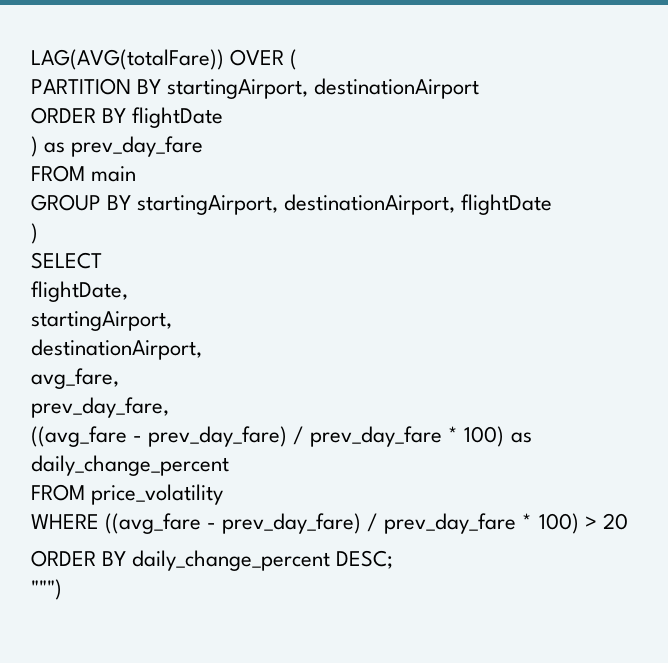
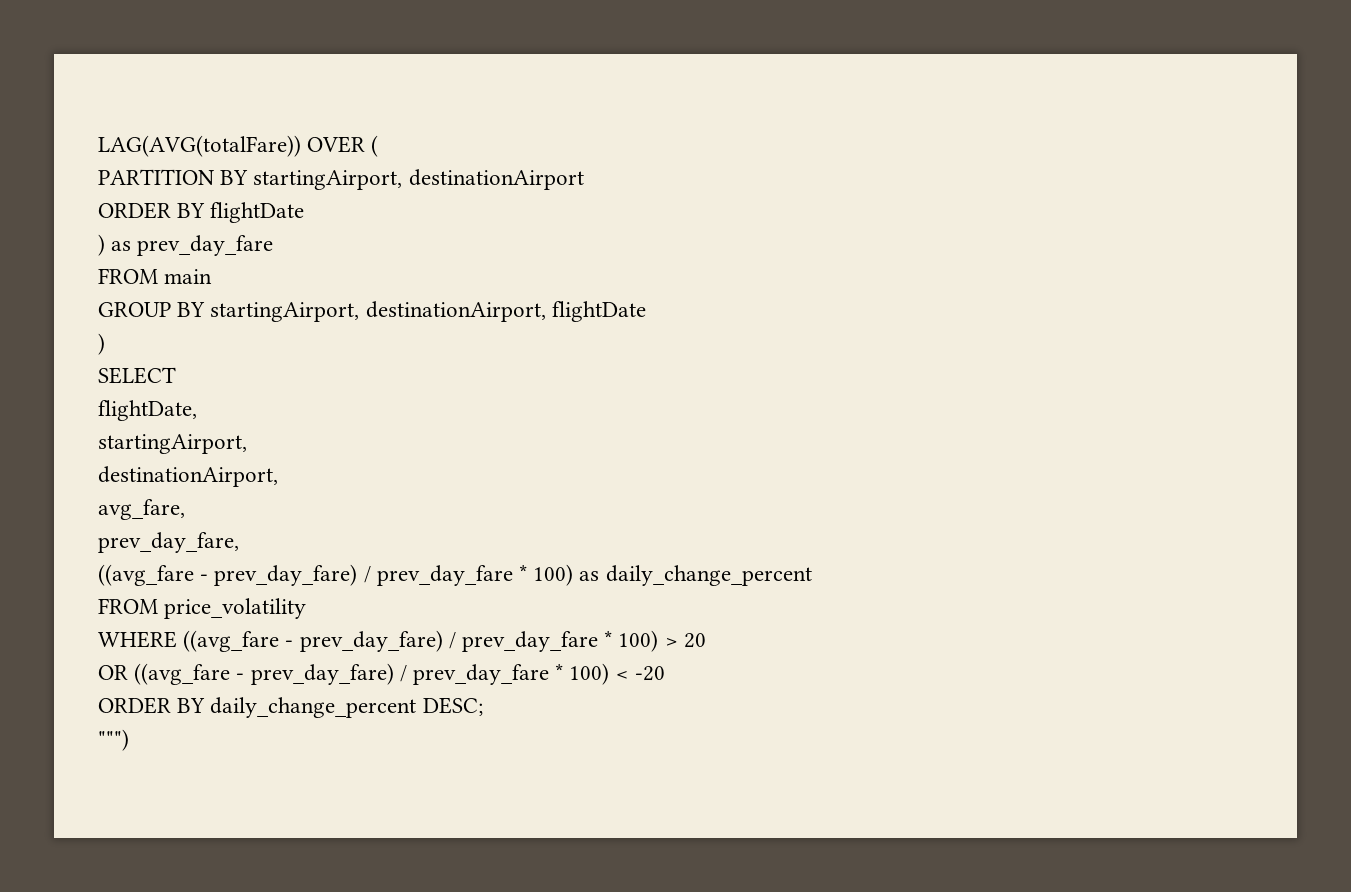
(628, 521) none -> [98,663,665,685] // OR ((avg_fare - prev_day_fare) / prev_day_fare * 100) < -20

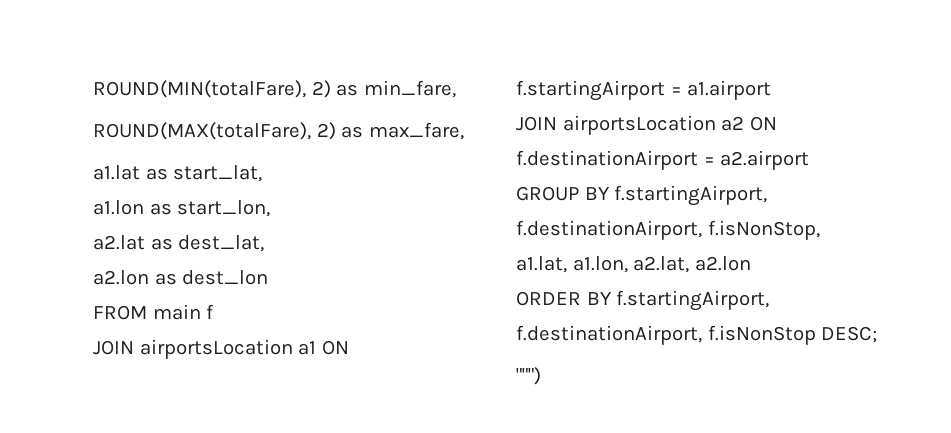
[98,135,379,157] [98,169,584,190] [98,202,305,223] [98,234,274,256] [98,268,213,284] [98,301,646,322] [98,333,105,355] [98,367,176,384] [98,400,197,421] [98,434,247,454] [98,466,278,487] [98,499,185,520] [98,532,239,553] [98,564,812,586] [98,598,307,619] [98,630,706,652] [98,663,665,685] [98,697,417,718] LAG(AVG(totalFare)) OVER ( // PARTITION BY startingAirport, destinationAirport // ORDER BY flightDate // ) as prev_day_fare // FROM main // GROUP BY startingAirport, destinationAirport, flightDate // ) // SELECT // flightDate, // startingAirport, // destinationAirport, // avg_fare, // prev_day_fare, // ((avg_fare - prev_day_fare) / prev_day_fare * 100) as daily_change_percent // FROM price_volatility // WHERE ((avg_fare - prev_day_fare) / prev_day_fare * 100) > 20 // OR ((avg_fare - prev_day_fare) / prev_day_fare * 100) < -20 // ORDER BY daily_change_percent -> [93,80,456,98] [93,122,464,140] [93,165,263,182] [93,200,271,217] [93,235,265,252] [93,270,269,285] [93,304,215,320] [93,339,349,359] [516,80,772,101] [516,115,777,135] [516,150,810,170] [516,185,768,206] [516,220,820,240] [516,256,751,273] [516,290,770,311] [516,325,816,345] ROUND(MIN(totalFare), 2) as min_fare, // ROUND(MAX(totalFare), 2) as max_fare, // a1.lat as start_lat, // a1.lon as start_lon, // a2.lat as dest_lat, // a2.lon as dest_lon // FROM main f // JOIN airportsLocation a1 ON f.startingAirport = a1.airport // JOIN airportsLocation a2 ON f.destinationAirport = a2.airport // GROUP BY f.startingAirport, f.destinationAirport, f.isNonStop, // a1.lat, a1.lon, a2.lat, a2.lon // ORDER BY f.startingAirport, f.destinationAirport, f.isNonStop

